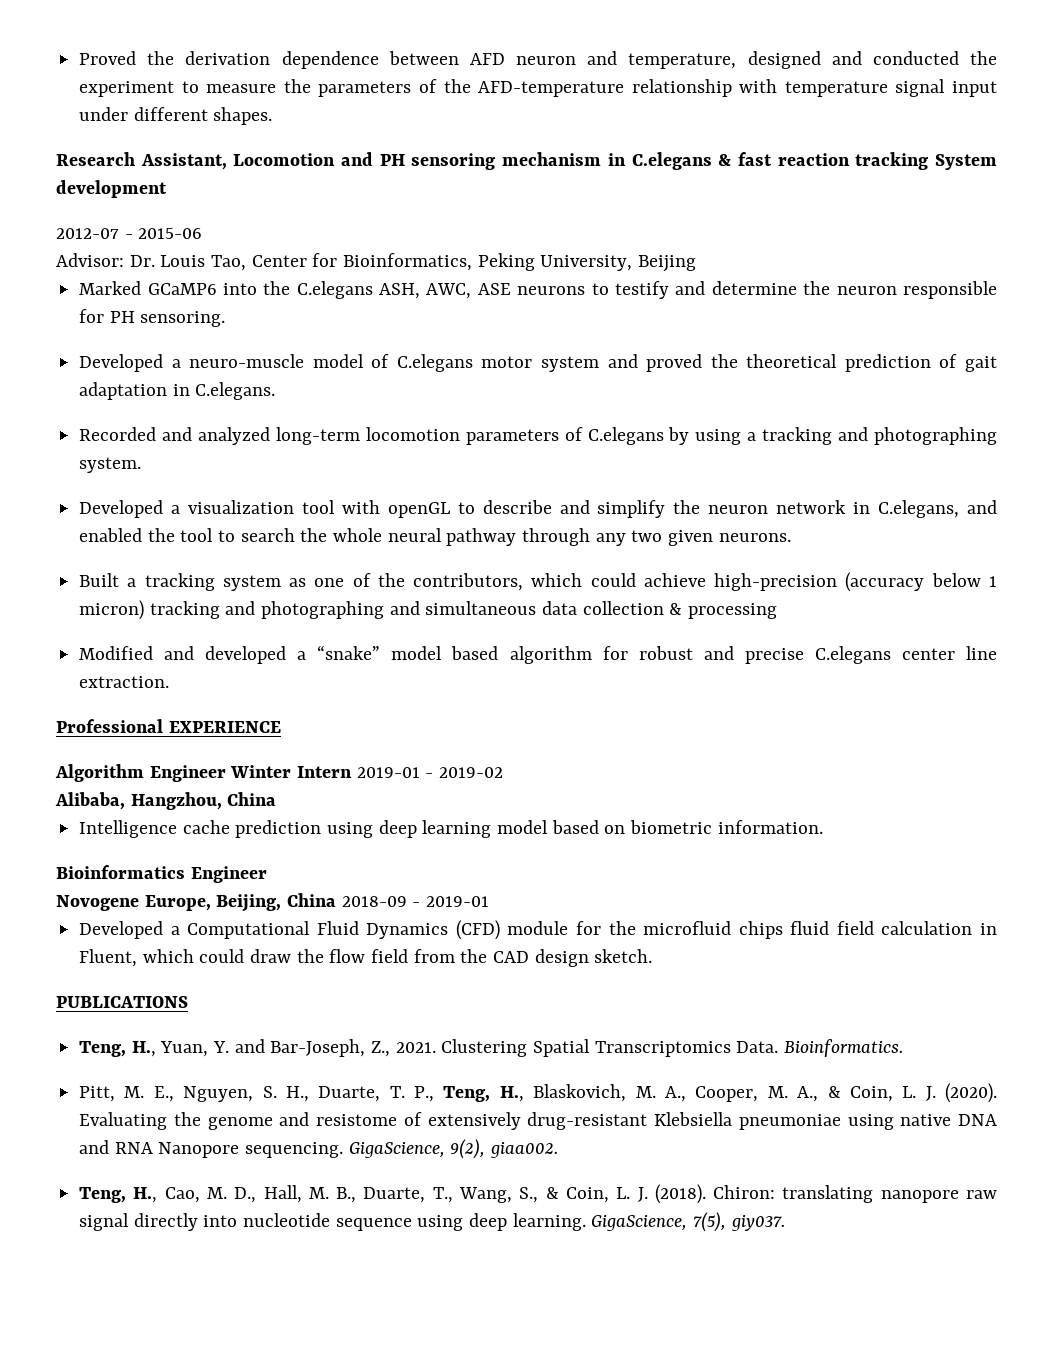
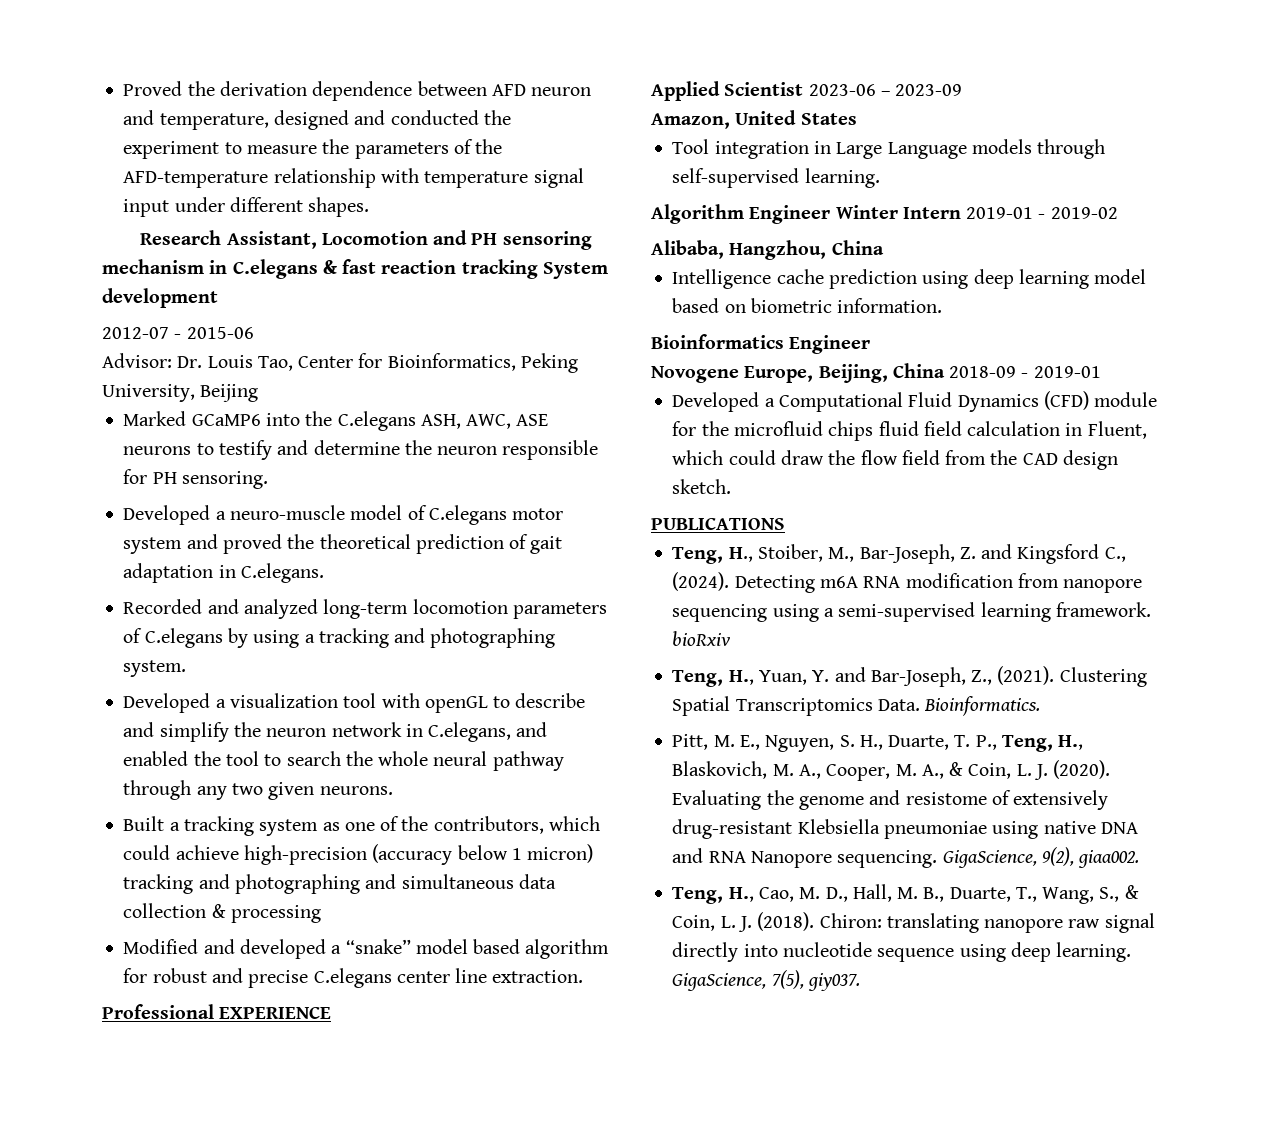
(281, 727) none -> [651,81,963,101] [651,110,857,129] [672,139,1106,159] [672,168,880,188] // Applied Scientist 2023-06 – 2023-09 // Amazon, United States // Tool integration in Large Language models through self-supervised learning.
(188, 1002) none -> [672,544,1126,564] [672,572,1143,593] [672,602,1151,622] [672,631,731,646] // Teng, H., Stoiber, M., Bar-Joseph, Z. and Kingsford C., (2024). Detecting m6A RNA modification from nanopore sequencing using a semi-supervised learning framework. bioRxiv
[395,1042,436,1053] 2021. -> [997,666,1055,685] (2021).

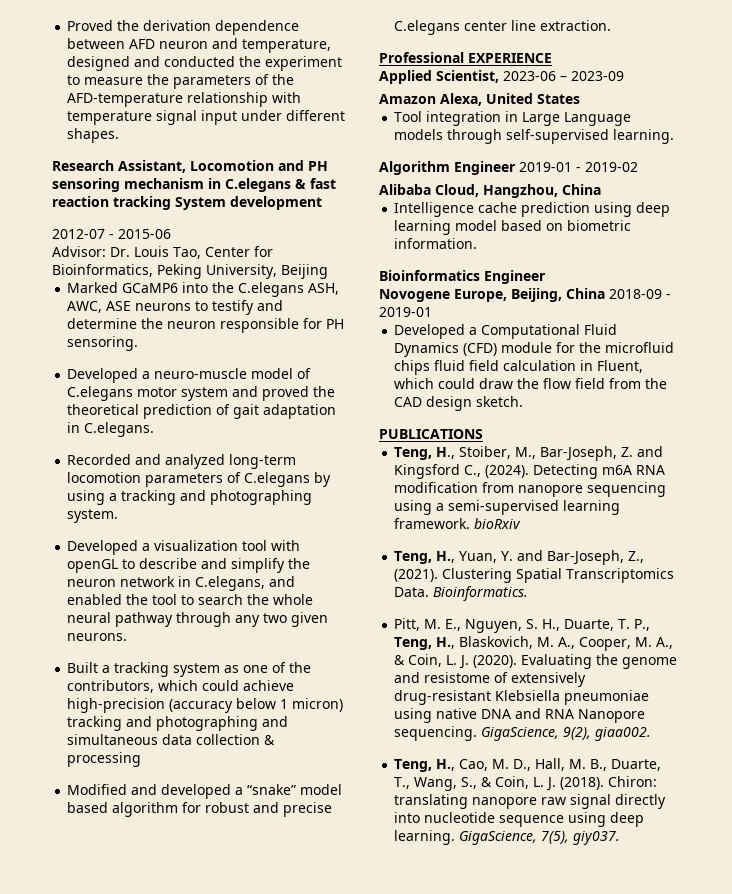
[724,82,804,96] Scientist -> [436,70,499,83] Scientist,
[651,113,730,129] Amazon, -> [379,93,482,106] Amazon Alexa,
[835,205,961,219] Winter Intern -> (516, 168) none
[651,240,724,259] Alibaba, -> [379,184,479,197] Alibaba Cloud,

